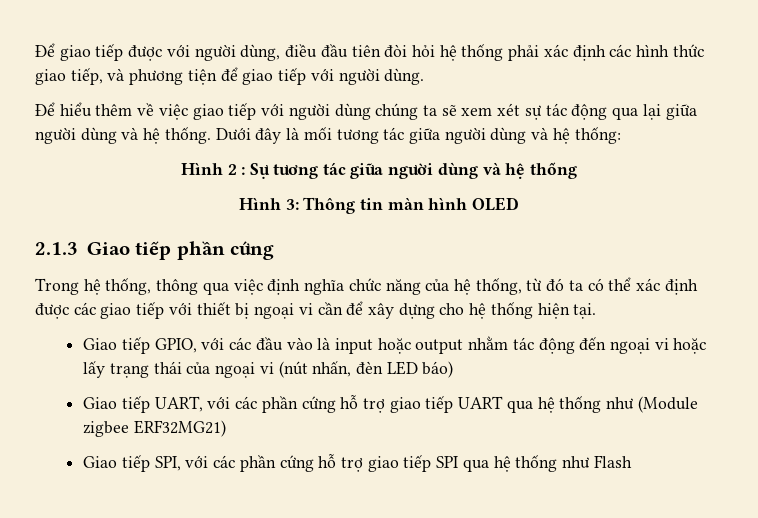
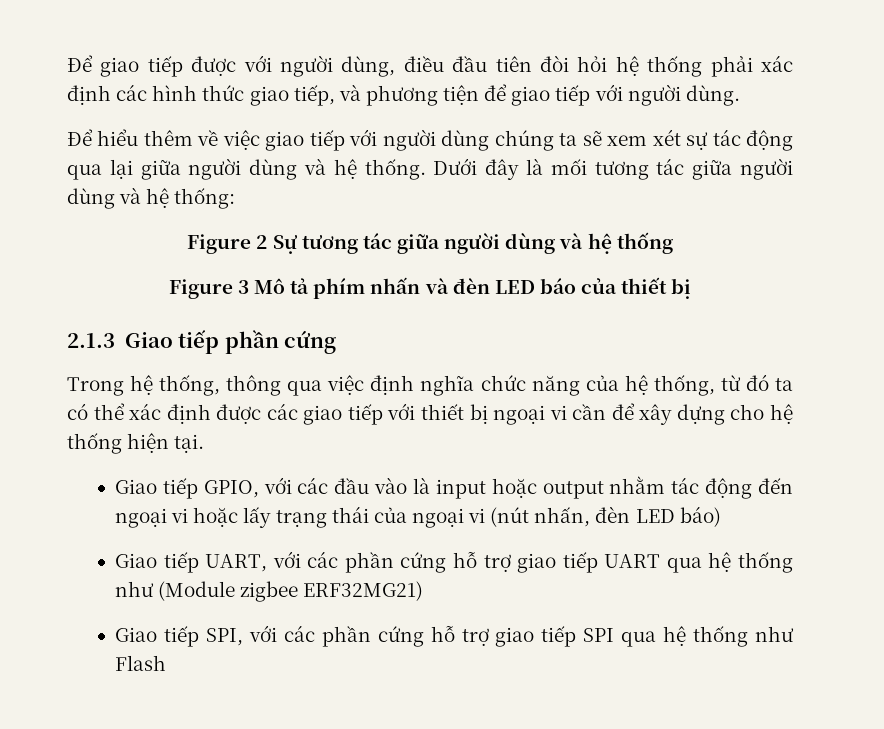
[181,162,246,175] Hình 2 : -> [187,234,268,254] Figure 2
[238,197,520,214] Hình 3: Thông tin màn hình OLED -> [168,277,692,299] Figure 3 Mô tả phím nhấn và đèn LED báo của thiết bị

